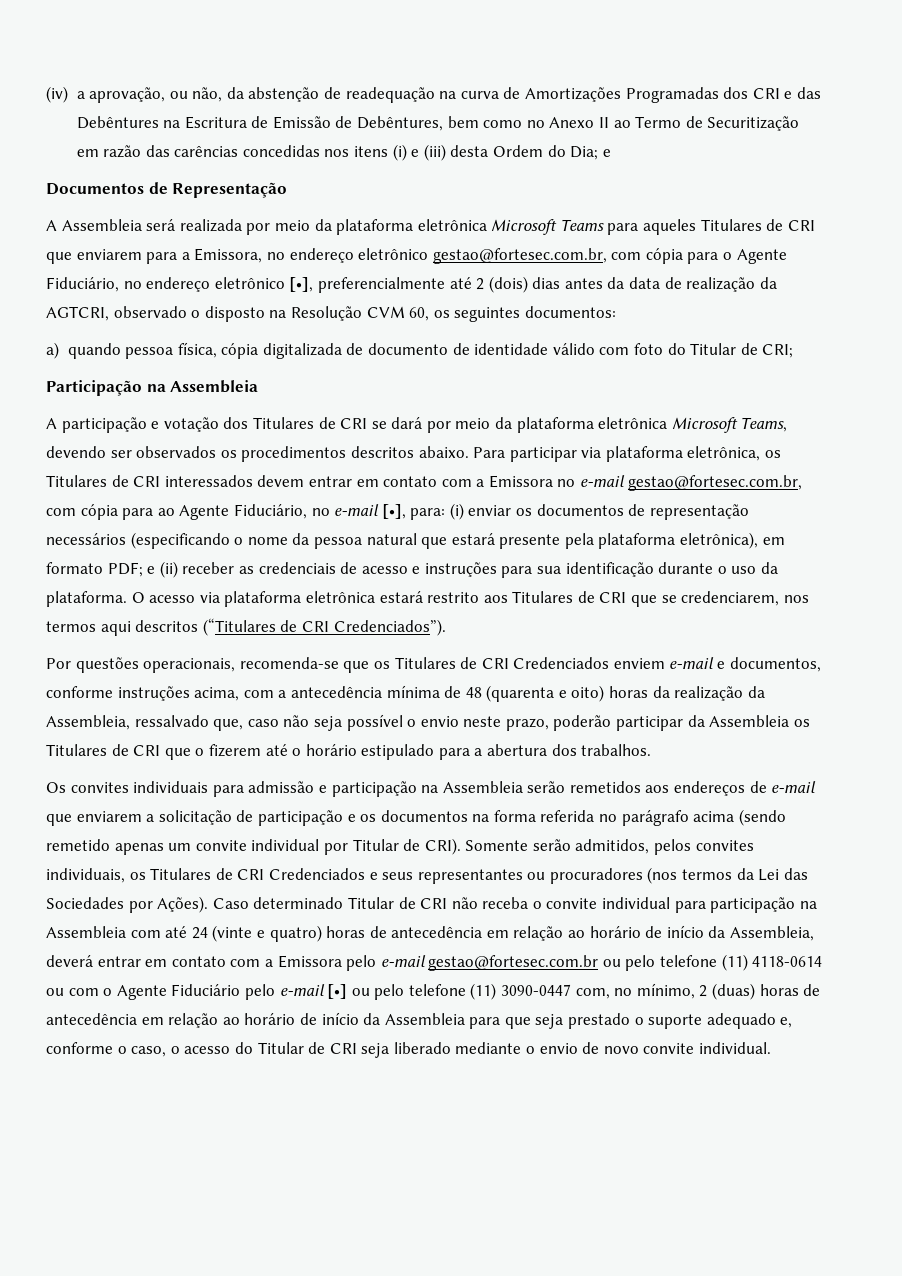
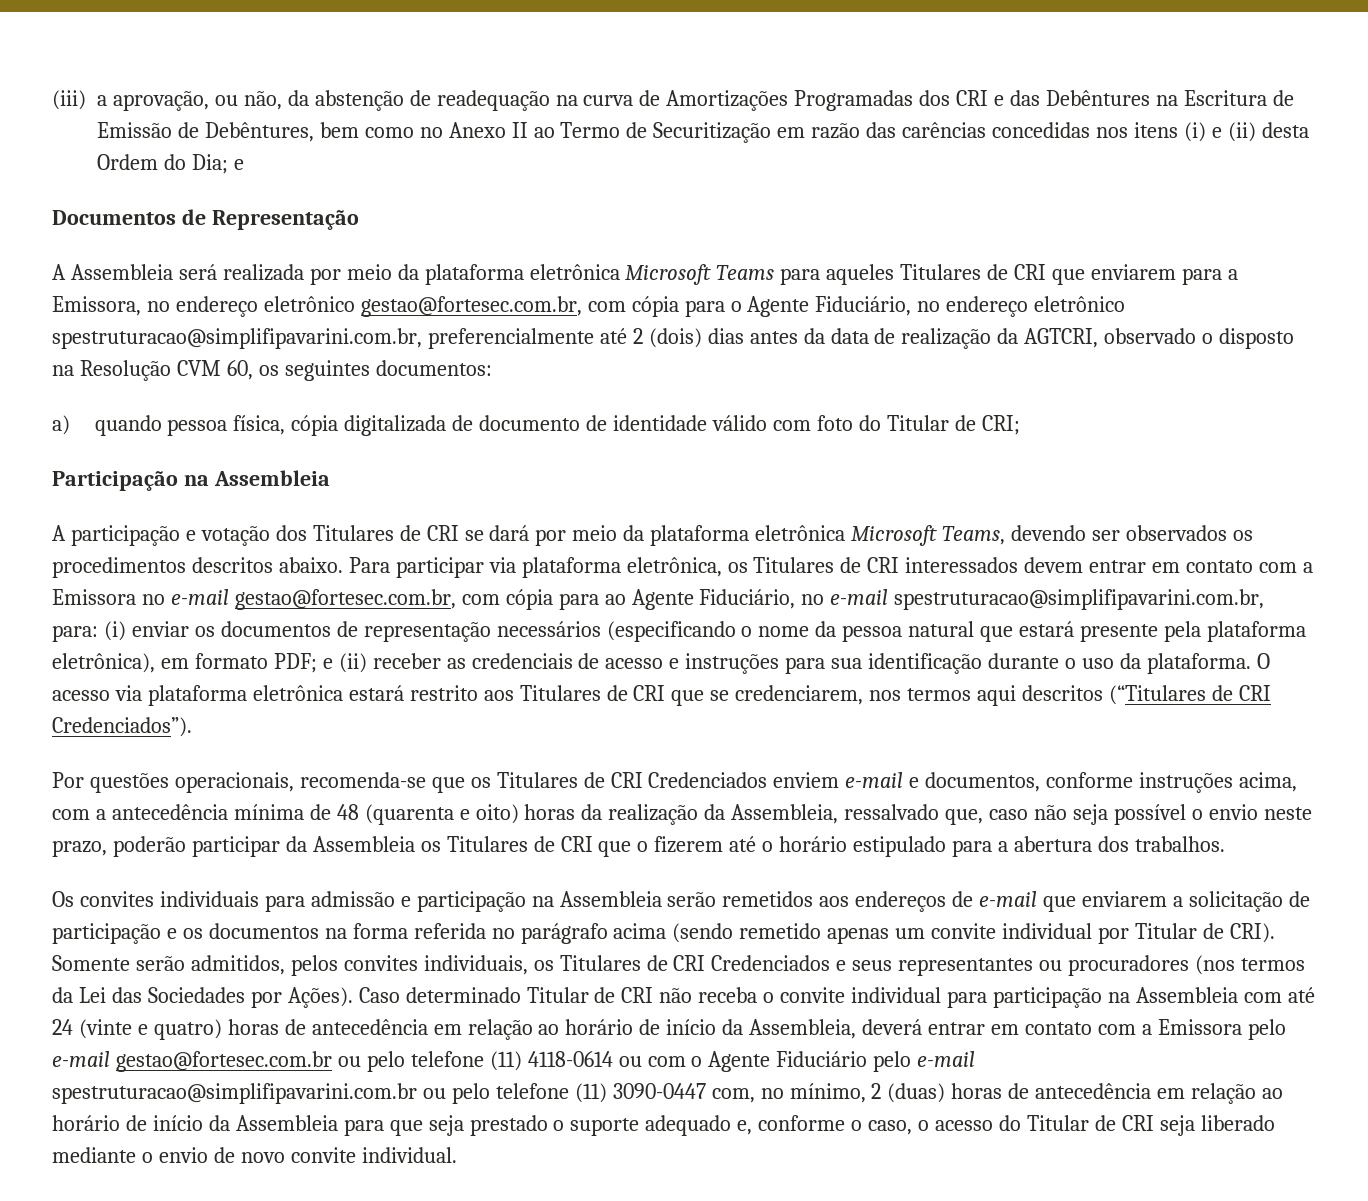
[46,86,68,103] (iv) -> [52,90,86,110] (iii)
[423,144,446,161] (iii) -> [1227,122,1256,142] (ii)
[289,277,314,292] [•], -> [52,328,422,349] spestruturacao@simplifipavarini.com.br,
[381,504,406,519] [•], -> [894,589,1265,610] spestruturacao@simplifipavarini.com.br,
[327,984,348,999] [•] -> [52,1083,417,1104] spestruturacao@simplifipavarini.com.br

